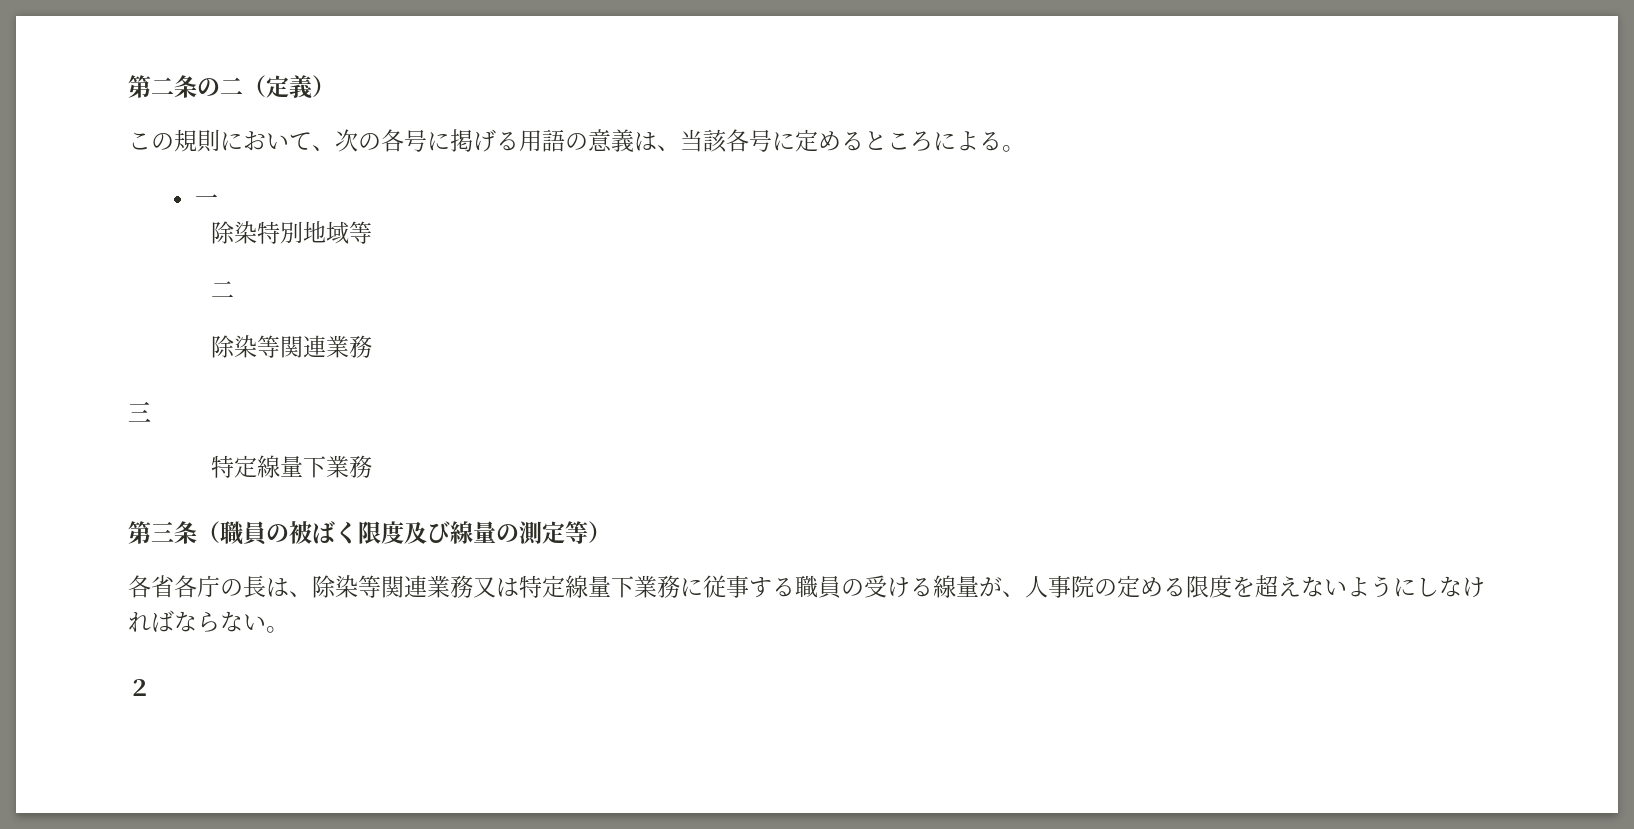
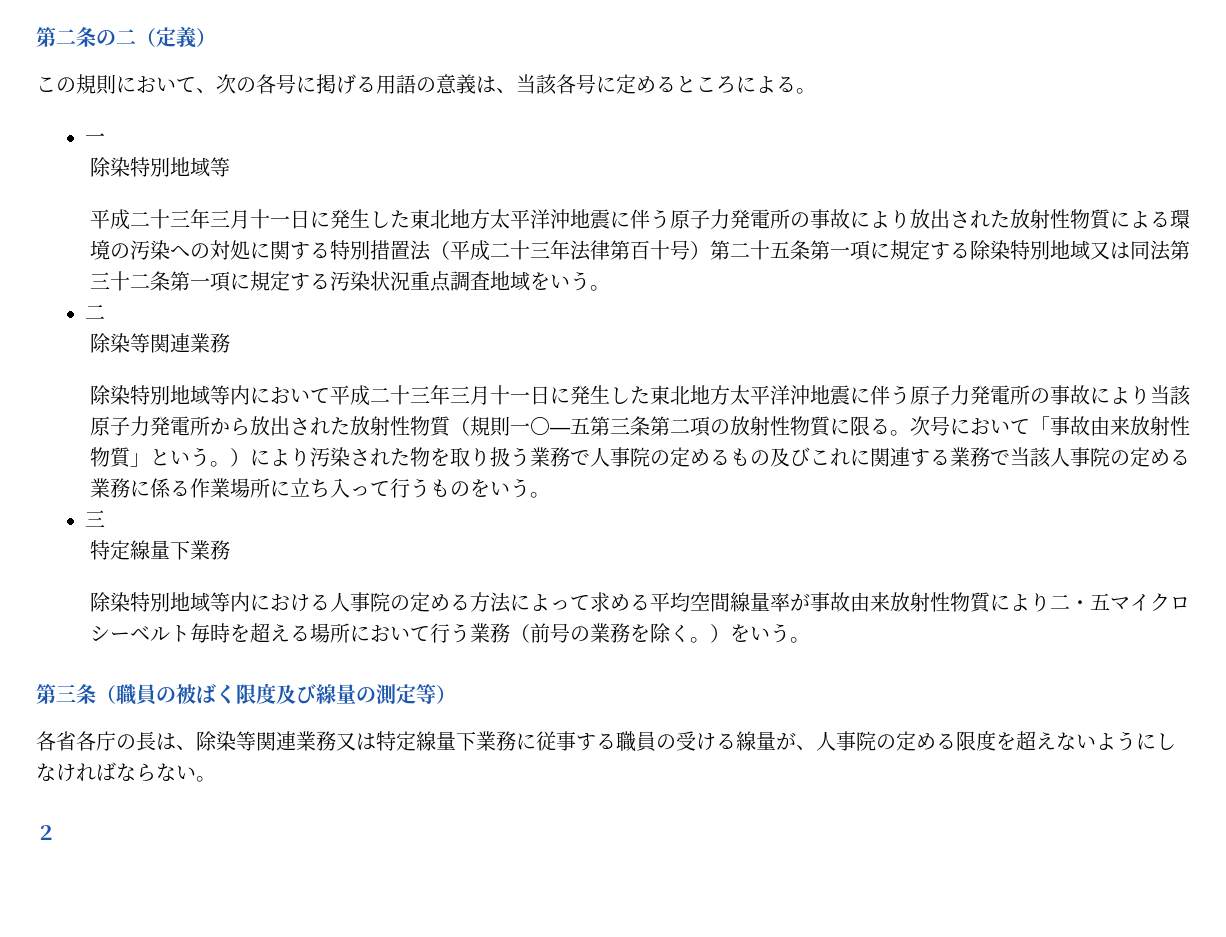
[211,281,235,298] [211,335,373,358] [128,401,151,422] [211,455,373,478] 二 // 除染等関連業務 // 三 // 特定線量下業務 -> [89,209,1190,230] [89,240,1190,261] [89,271,610,292] [84,304,105,320] [89,333,230,353] [89,385,1191,406] [89,416,1190,437] [89,447,1190,468] [89,478,550,498] [84,510,105,527] [89,540,230,560] [89,592,1190,613] [89,623,810,643] 平成二十三年三月十一日に発生した東北地方太平洋沖地震に伴う原子力発電所の事故により放出された放射性物質による環境の汚染への対処に関する特別措置法（平成二十三年法律第百十号）第二十五条第一項に規定する除染特別地域又は同法第三十二条第一項に規定する汚染状況重点調査地域をいう。 // 二 // 除染等関連業務 // 除染特別地域等内において平成二十三年三月十一日に発生した東北地方太平洋沖地震に伴う原子力発電所の事故により当該原子力発電所から放出された放射性物質（規則一〇―五第三条第二項の放射性物質に限る。次号において「事故由来放射性物質」という。）により汚染された物を取り扱う業務で人事院の定めるもの及びこれに関連する業務で当該人事院の定める業務に係る作業場所に立ち入って行うものをいう。 // 三 // 特定線量下業務 // 除染特別地域等内における人事院の定める方法によって求める平均空間線量率が事故由来放射性物質により二・五マイクロシーベルト毎時を超える場所において行う業務（前号の業務を除く。）をいう。

